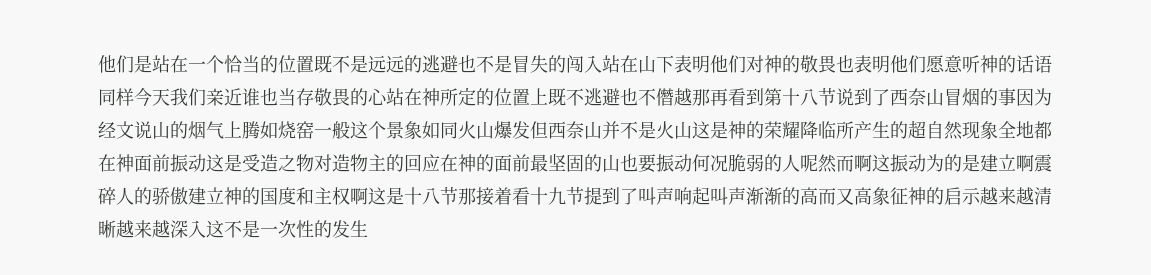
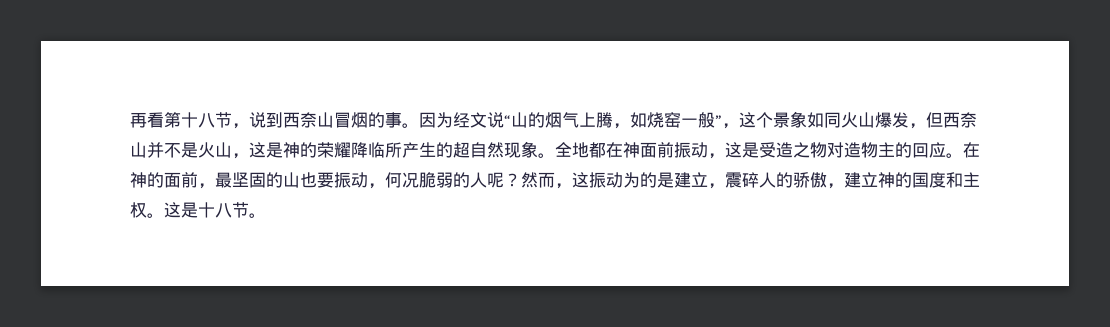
[98,55,1052,73] [98,87,764,107] 他们是站在一个恰当的位置既不是远远的逃避也不是冒失的闯入站在山下表明他们对神的敬畏也表明他们愿意听神的话语同样今天我们亲近谁也当存敬畏的心站在神所定的位置上既不逃避也不僭越那再看到 -> [130,112,164,128] 再看
[836,88,890,106] 说到了 -> [232,112,283,129] ，说到
(1016, 97) none -> [402,123,419,128] 。
(152, 130) none -> [504,115,511,126] “
(260, 130) none -> [613,123,630,129] ，
(350, 130) none -> [715,115,739,129] ”，
(530, 130) none -> [909,123,926,129] ，
(692, 130) none -> [232,153,249,159] ，
(998, 130) none -> [538,153,555,158] 。
(206, 163) none -> [708,153,725,159] ，
(440, 163) none -> [946,153,963,158] 。
(530, 163) none -> [198,183,215,189] ，
(692, 163) none -> [368,183,385,189] ，
[818,154,872,173] 然而啊 -> [504,172,572,189] ？然而，
[1016,154,1034,172] 啊 -> [708,183,725,189] ，
(188, 196) none -> [827,183,844,189] ，
[350,187,368,205] 啊 -> [147,213,164,218] 。
[458,187,1052,206] [98,220,368,238] 那接着看十九节提到了叫声响起叫声渐渐的高而又高象征神的启示越来越清晰越来越深入这不是一次性的发生 -> [249,213,266,218] 。

